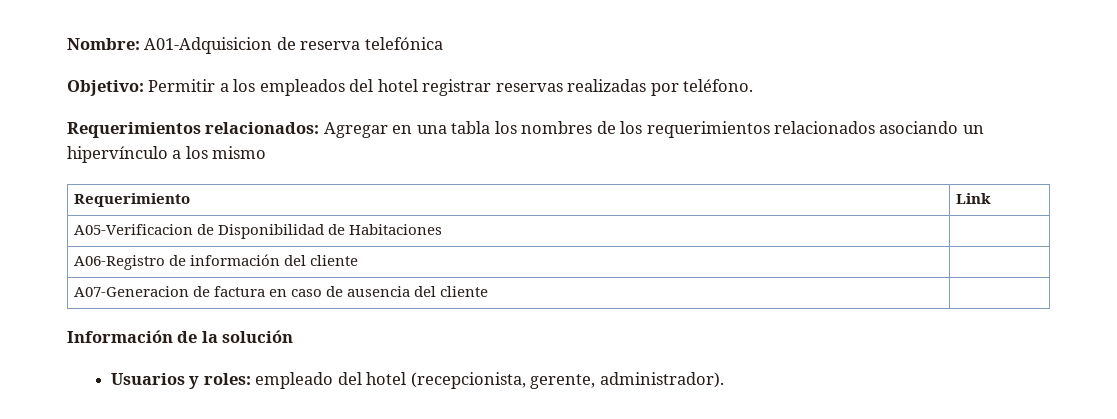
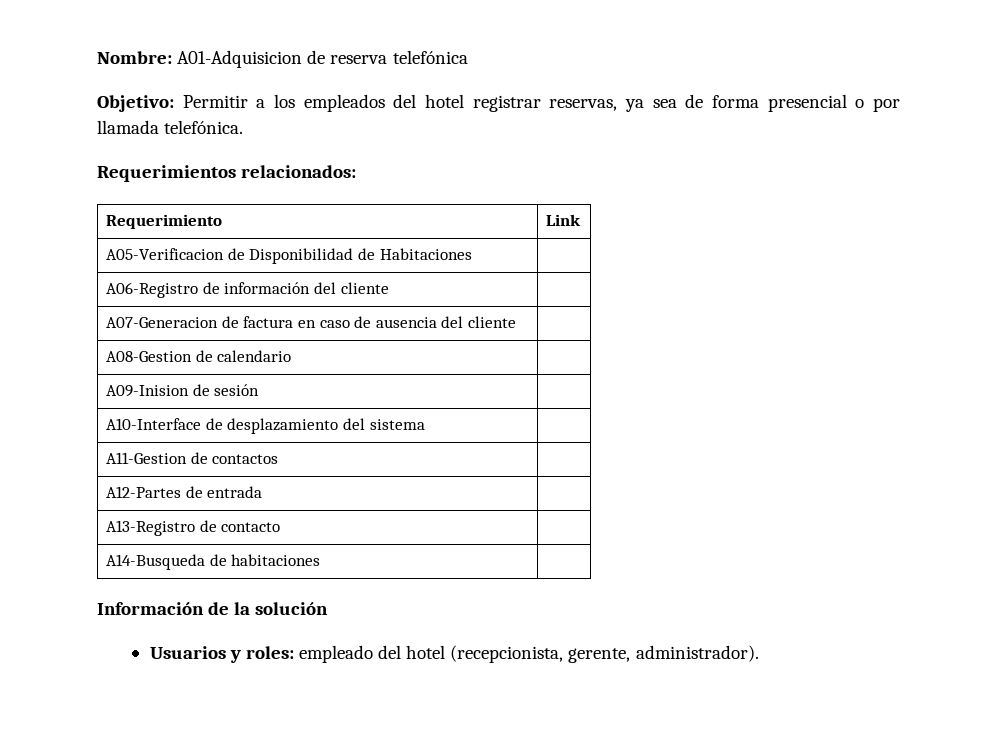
[495,79,754,96] [67,121,984,138] [67,146,267,163] reservas realizadas por teléfono. // Requerimientos relacionados: Agregar en una tabla los nombres de los requerimientos relacionados asociando un hipervínculo a los mismo -> [549,94,900,112] [97,120,244,134] [97,165,357,182] reservas, ya sea de forma presencial o por llamada telefónica. // Requerimientos relacionados:
(489, 291) none -> [106,350,292,362] [106,384,260,397] [106,418,425,434] [106,452,279,464] [106,486,263,498] [106,520,281,536] [106,554,321,570] // A08-Gestion de calendario | // A09-Inision de sesión | // A10-Interface de desplazamiento del sistema | // A11-Gestion de contactos | // A12-Partes de entrada | // A13-Registro de contacto | // A14-Busqueda de habitaciones |

